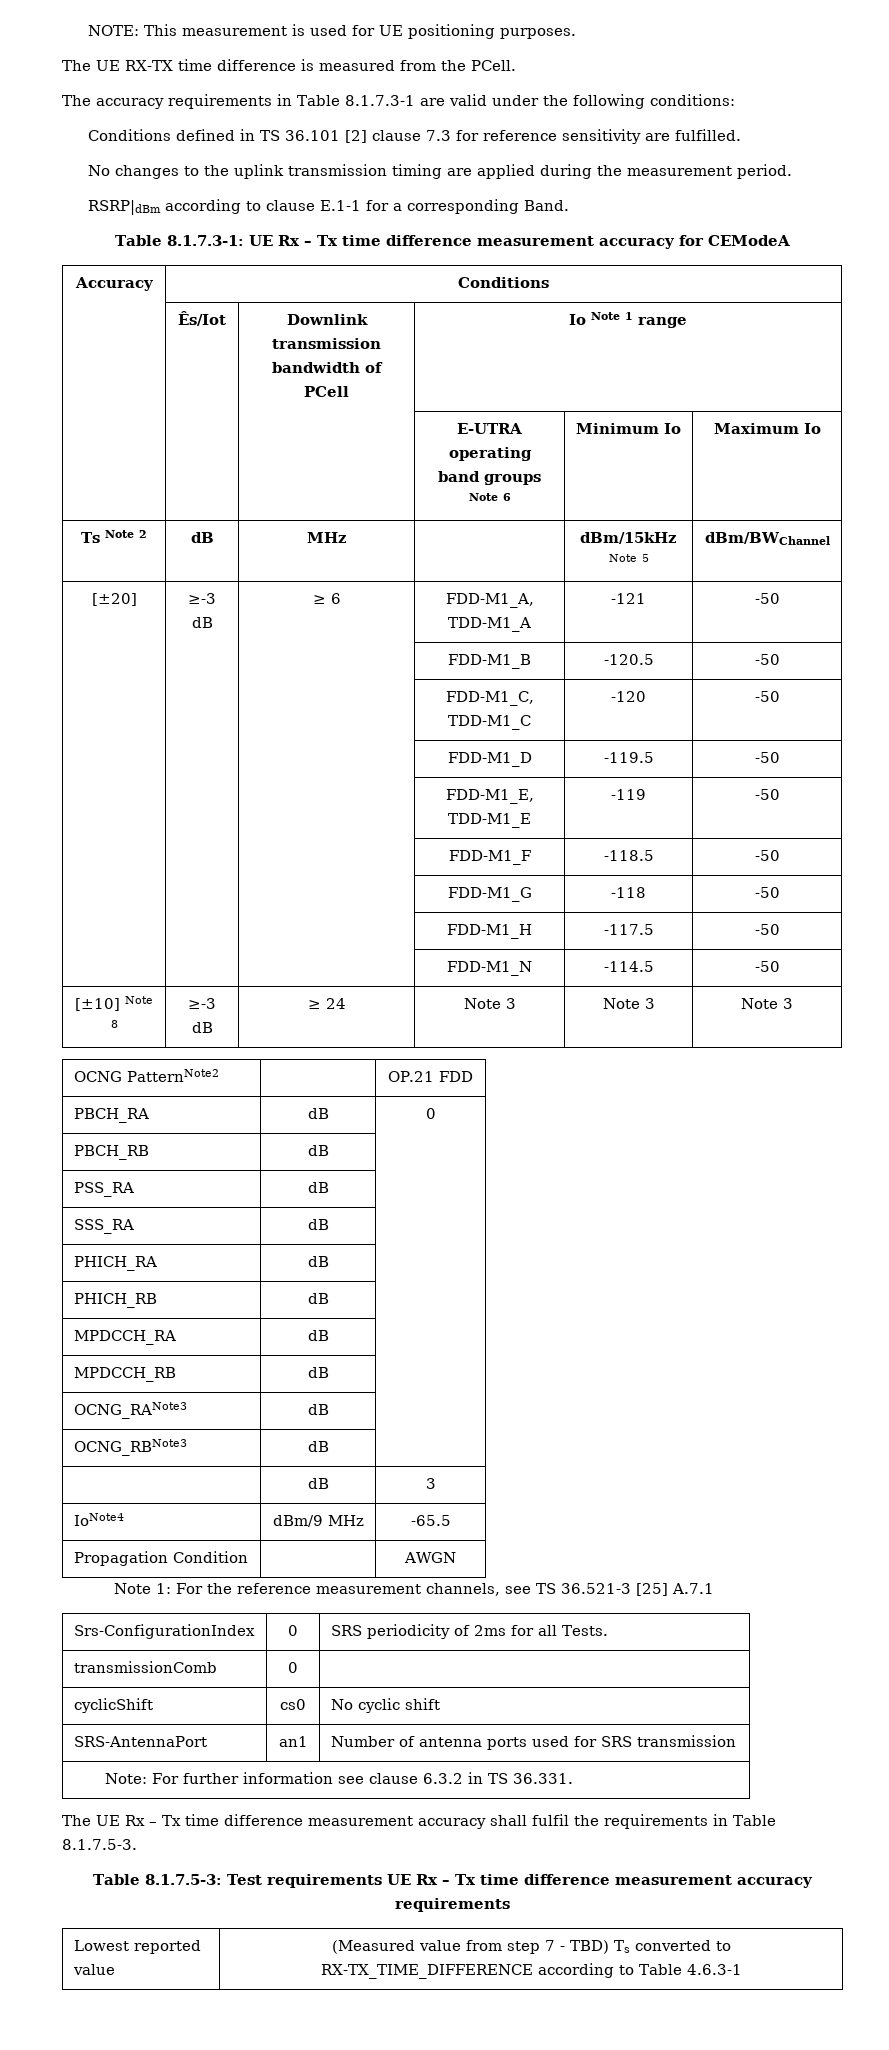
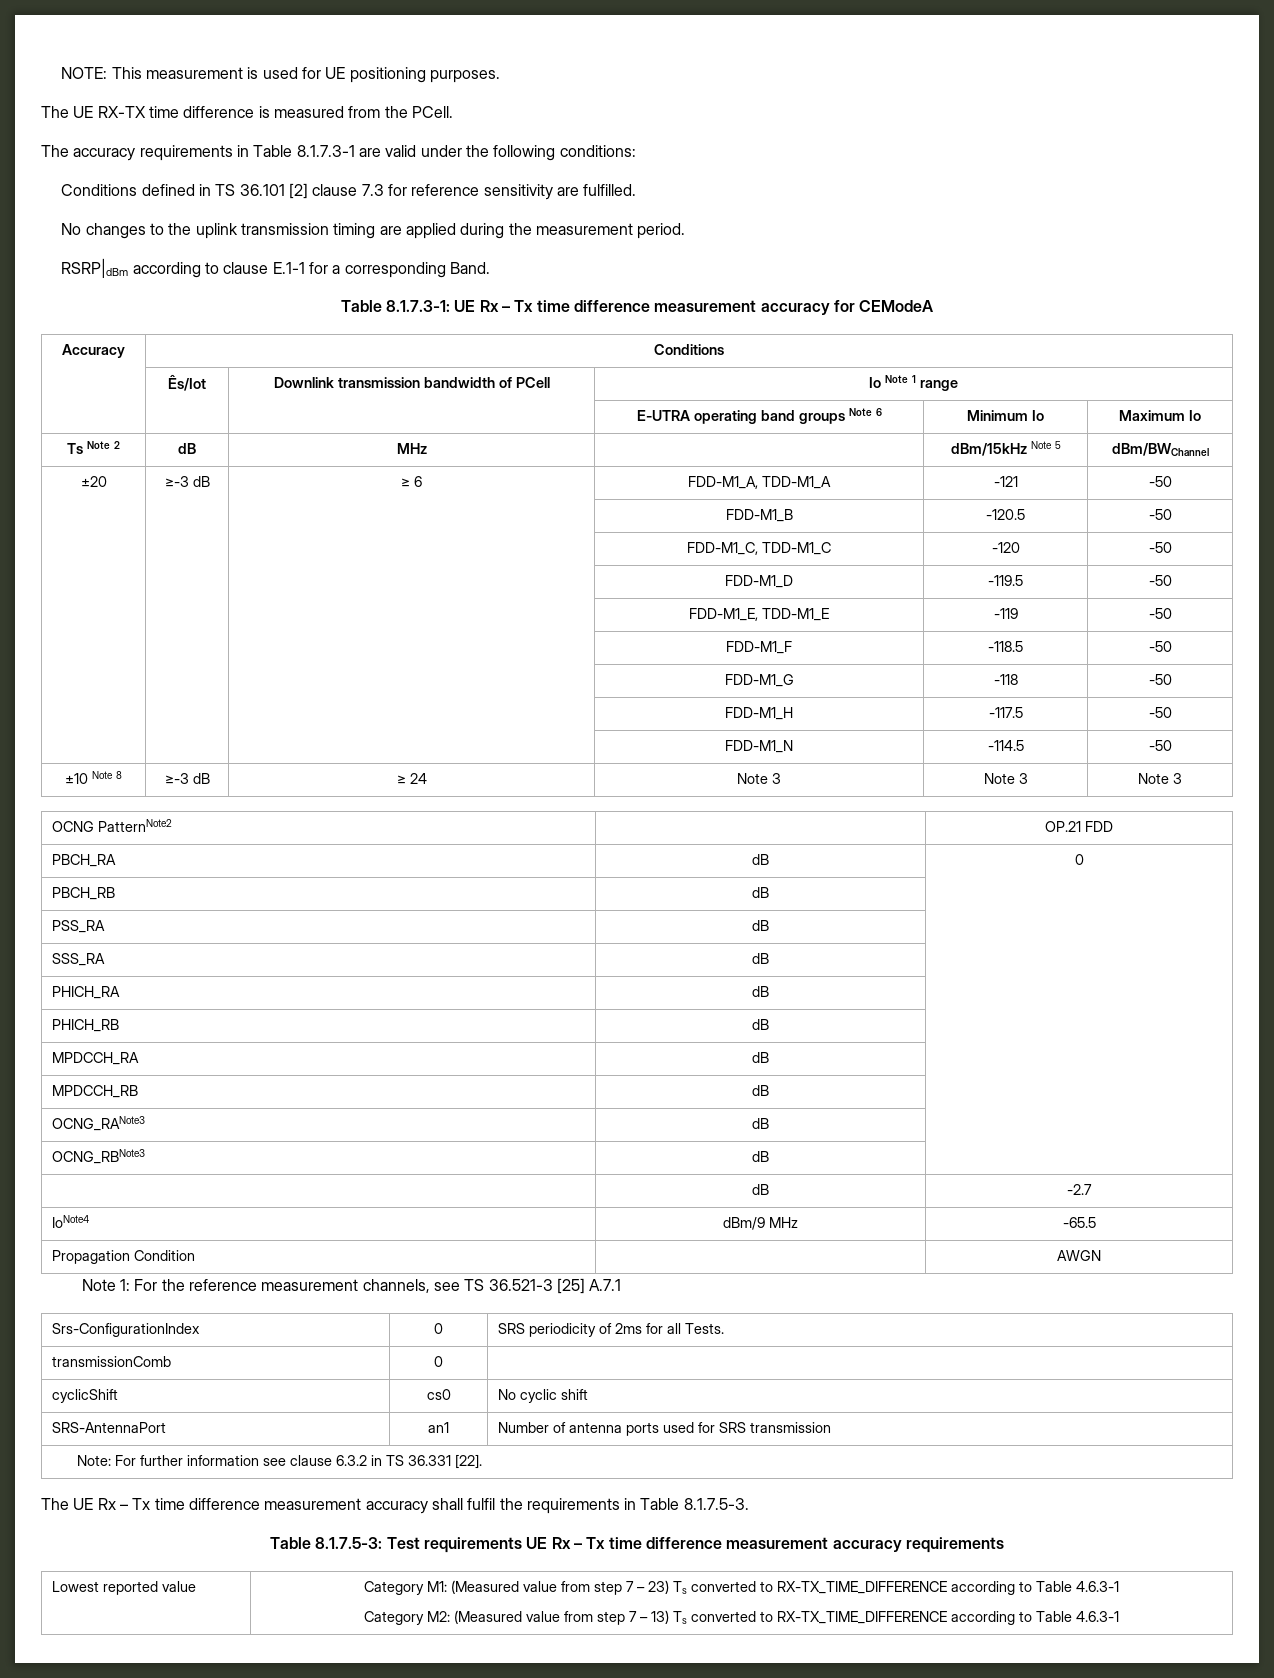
[91,593,137,606] [±20] -> [80,476,107,487] ±20
[75,998,120,1011] [±10] -> [65,773,88,784] ±10
[425,1478,436,1489] 3 -> [1067,1184,1092,1195] -2.7
[513,1773,574,1784] 36.331. -> [407,1454,482,1469] 36.331 [22].
[331,1940,731,1954] [320,1963,742,1979] (Measured value from step 7 - TBD) Ts converted to RX-TX_TIME_DIFFERENCE according to Table 4.6.3-1 -> [364,1580,1119,1595] [364,1610,1119,1625] Category M1: (Measured value from step 7 – 23) Ts converted to RX-TX_TIME_DIFFERENCE according to Table 4.6.3-1 // Category M2: (Measured value from step 7 – 13) Ts converted to RX-TX_TIME_DIFFERENCE according to Table 4.6.3-1

